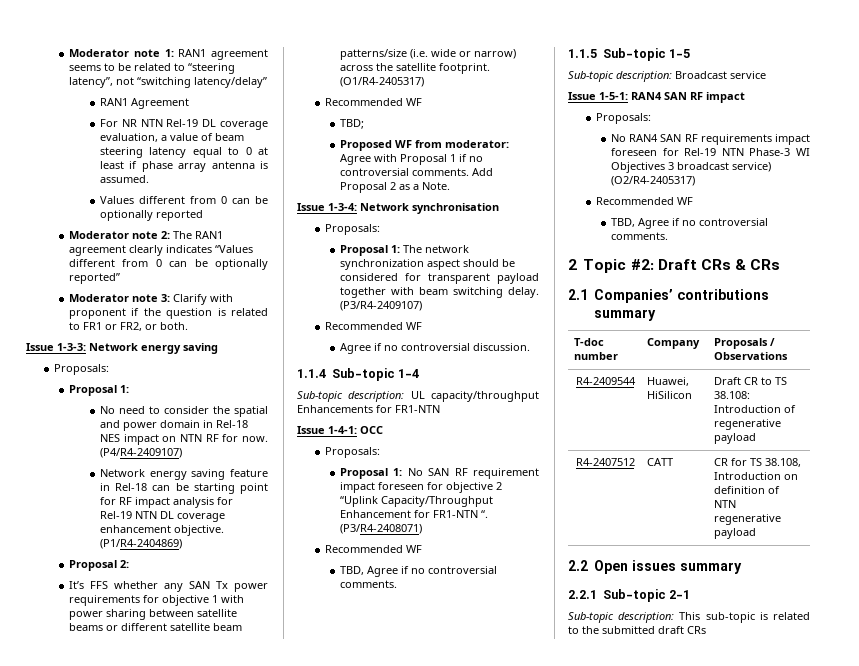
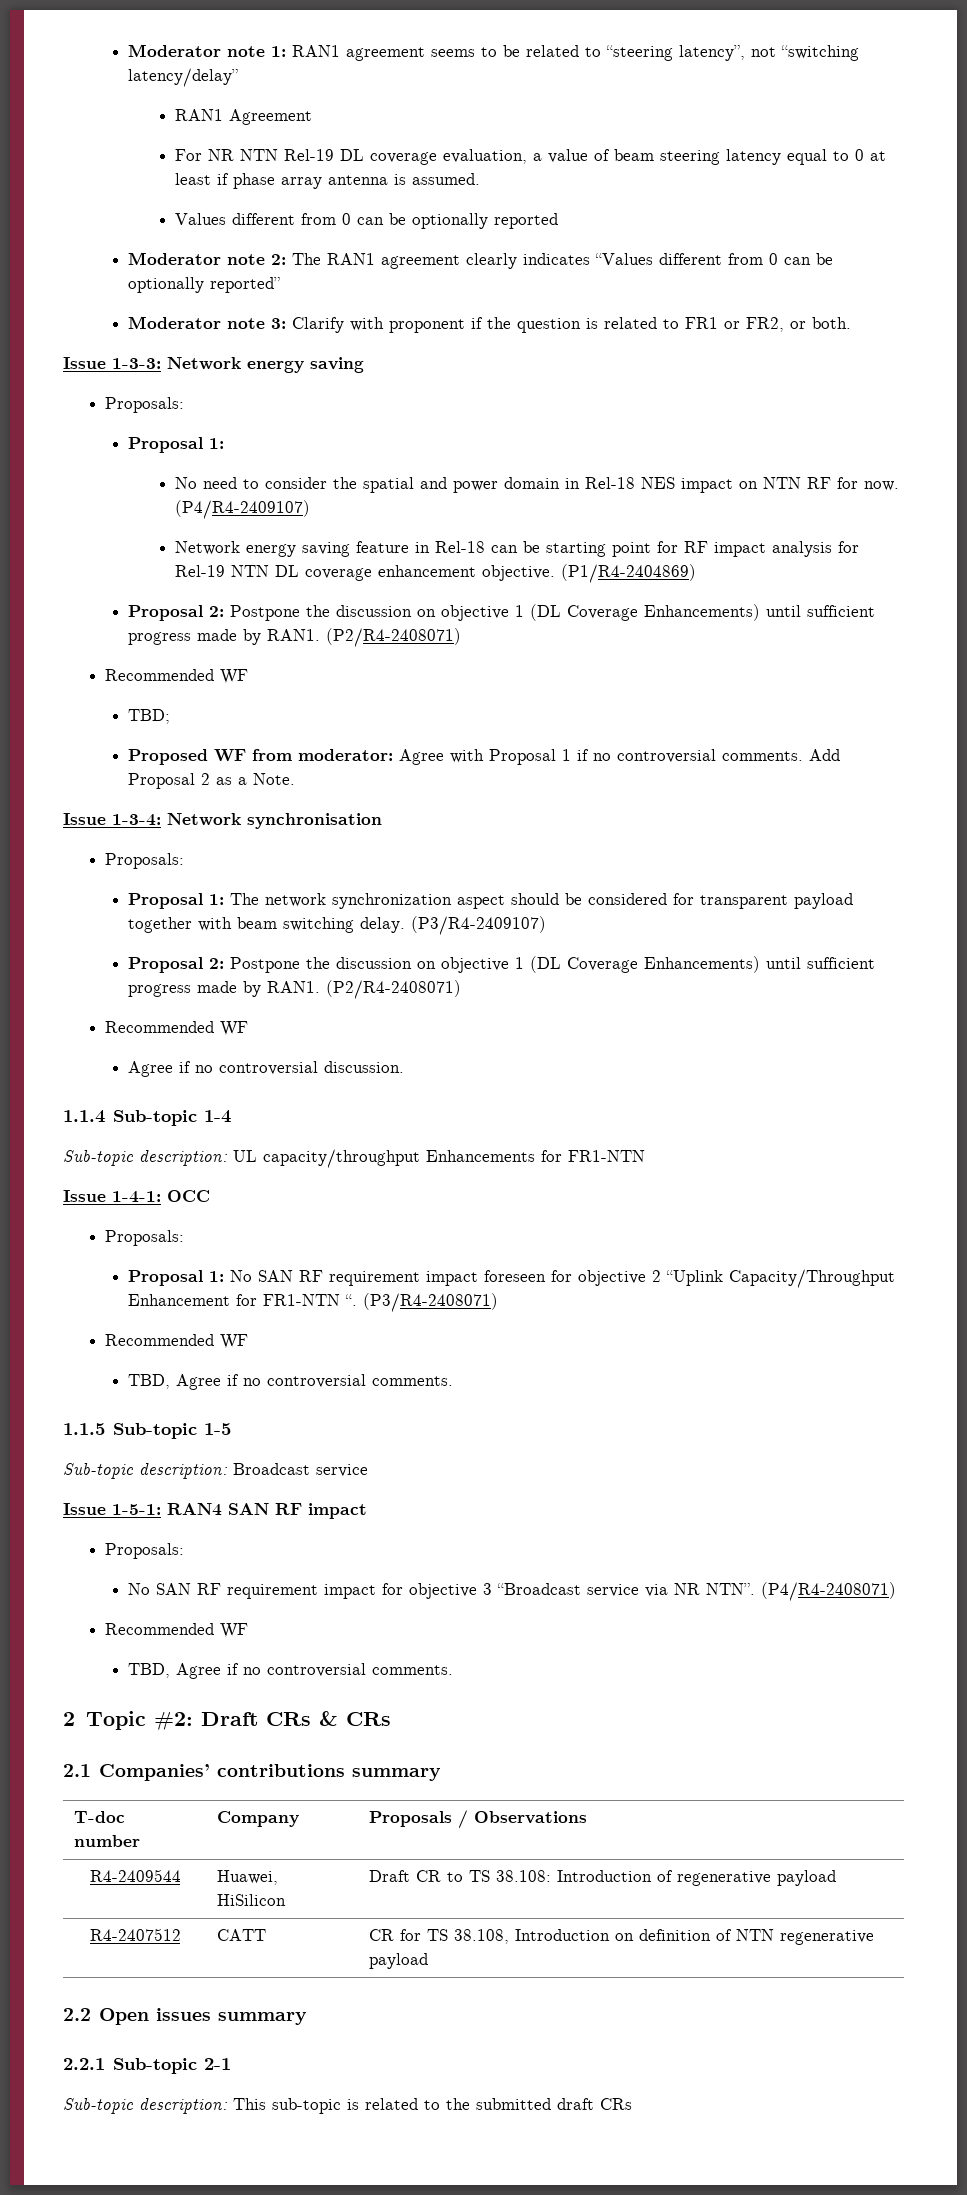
[69,581,268,592] [69,595,245,606] [69,609,238,620] [69,623,243,631] [340,49,517,60] [340,63,491,74] [340,77,425,87] // It’s FFS whether any SAN Tx power requirements for objective 1 with power sharing between satellite beams or different satellite beam patterns/size (i.e. wide or narrow) across the satellite footprint. (O1/R4-2405317) -> [230,604,876,621] [128,628,462,647] Postpone the discussion on objective 1 (DL Coverage Enhancements) until sufficient progress made by RAN1. (P2/R4-2408071)
(423, 306) none -> [128,956,876,973] [128,980,462,999] // Proposal 2: Postpone the discussion on objective 1 (DL Coverage Enhancements) until sufficient progress made by RAN1. (P2/R4-2408071)
[629,134,810,145] [611,148,810,156] [611,162,772,173] [611,176,696,186] RAN4 SAN RF requirements impact foreseen for Rel-19 NTN Phase-3 WI Objectives 3 broadcast service) (O2/R4-2405317) -> [156,1582,897,1601] SAN RF requirement impact for objective 3 “Broadcast service via NR NTN”. (P4/R4-2408071)

